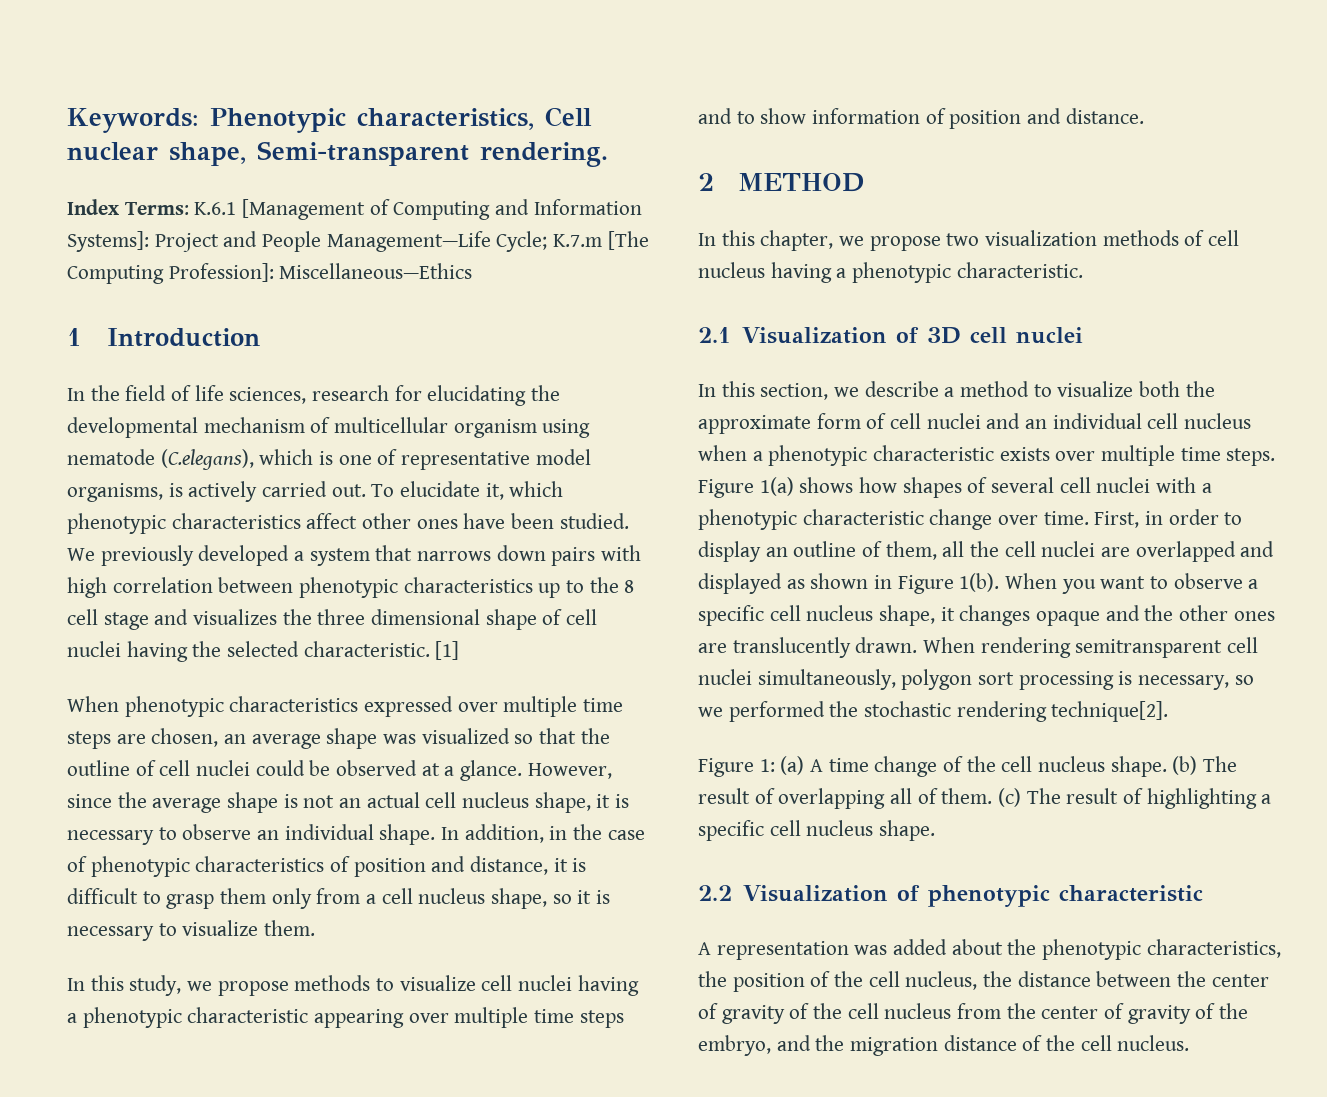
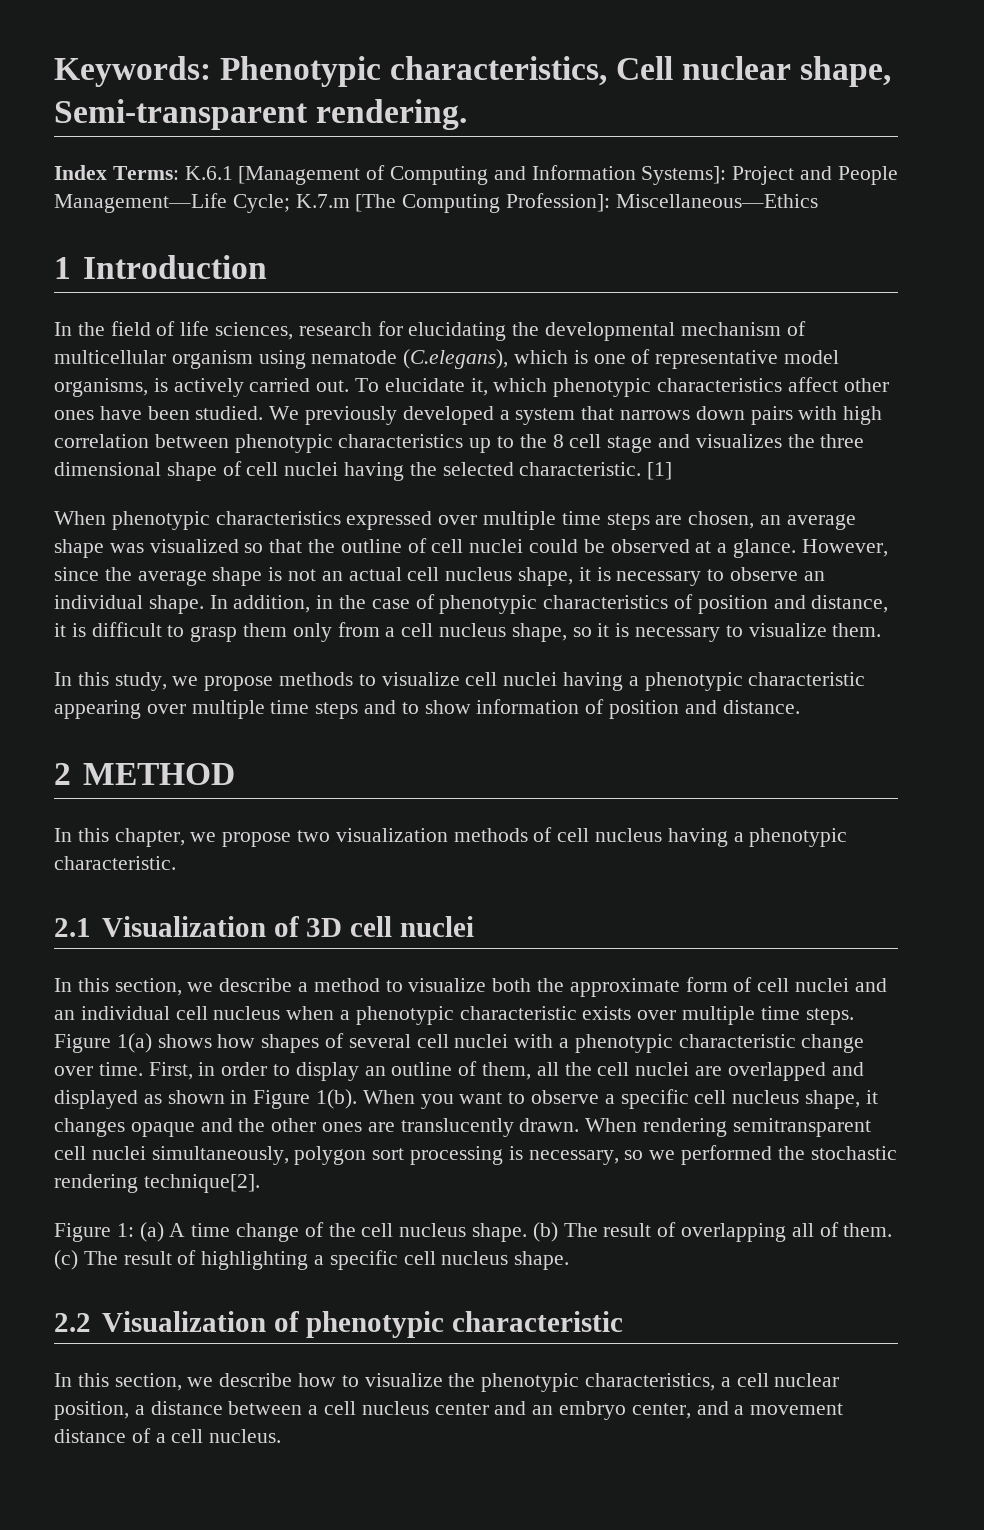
[698,939,1281,960] [698,971,1269,992] [698,1003,1249,1024] [698,1035,939,1056] A representation was added about the phenotypic characteristics, the position of the cell nucleus, the distance between the center of gravity of the cell nucleus from the center of gravity of the embryo, and the migration -> [54,1373,840,1392] [54,1401,844,1420] In this section, we describe how to visualize the phenotypic characteristics, a cell nuclear position, a distance between a cell nucleus center and an embryo center, and a movement
[1046,1035,1076,1051] the -> [155,1433,166,1443] a

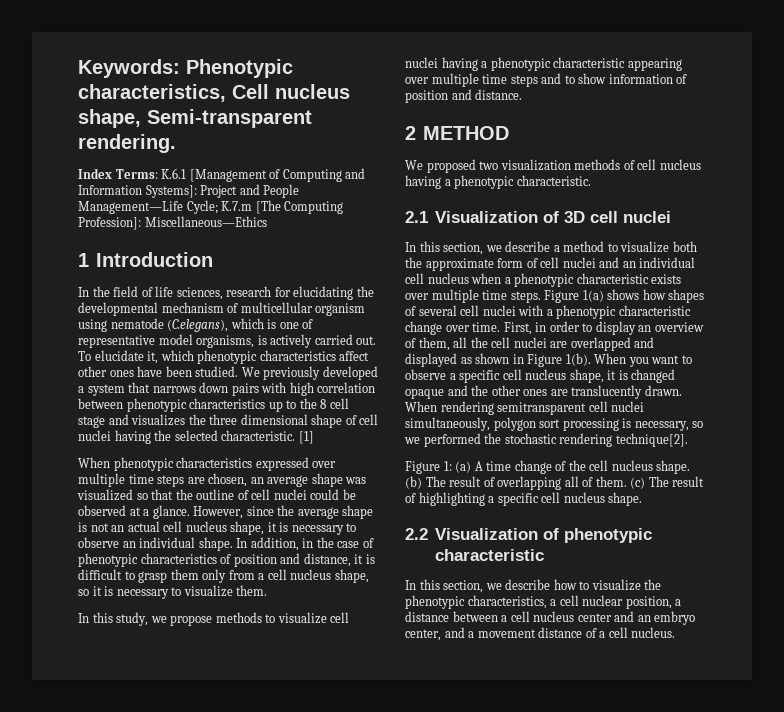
[682,56,792,80] nuclear -> [275,84,350,99] nucleus
[54,828,292,847] In this chapter, we propose -> [405,159,476,173] We proposed
[391,1062,453,1076] outline -> [654,322,704,332] overview
[54,1118,125,1137] changes -> [618,369,676,383] is changed

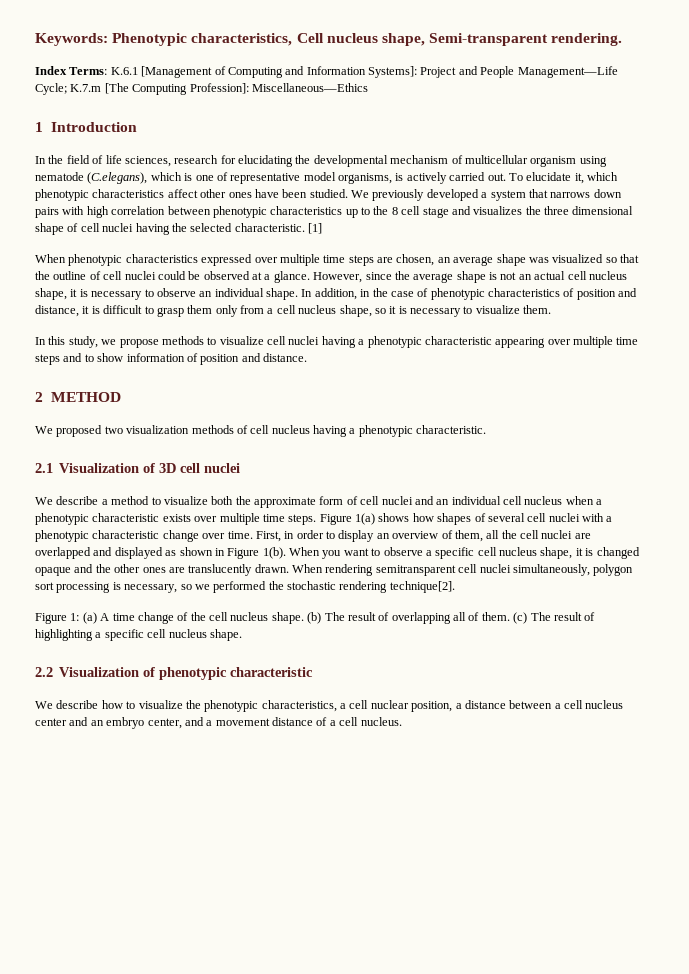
[405,241,502,255] In this section, we -> [35,497,53,505] We
[405,579,502,593] In this section, we -> [35,701,53,709] We

